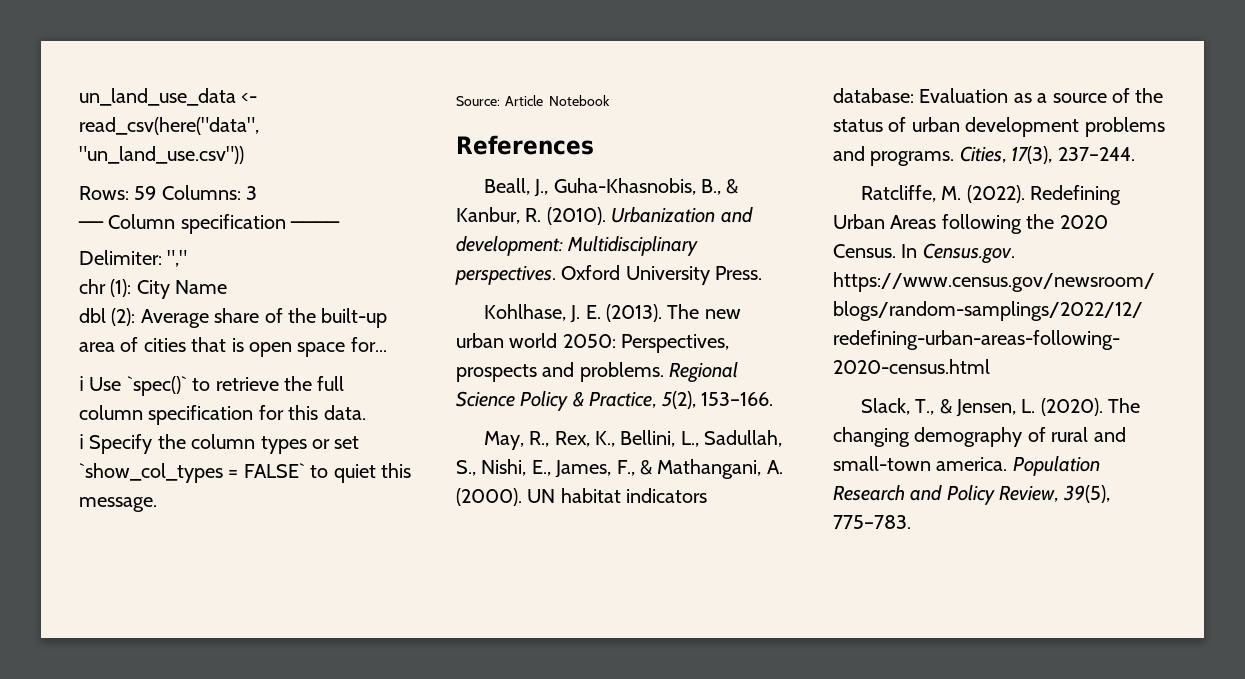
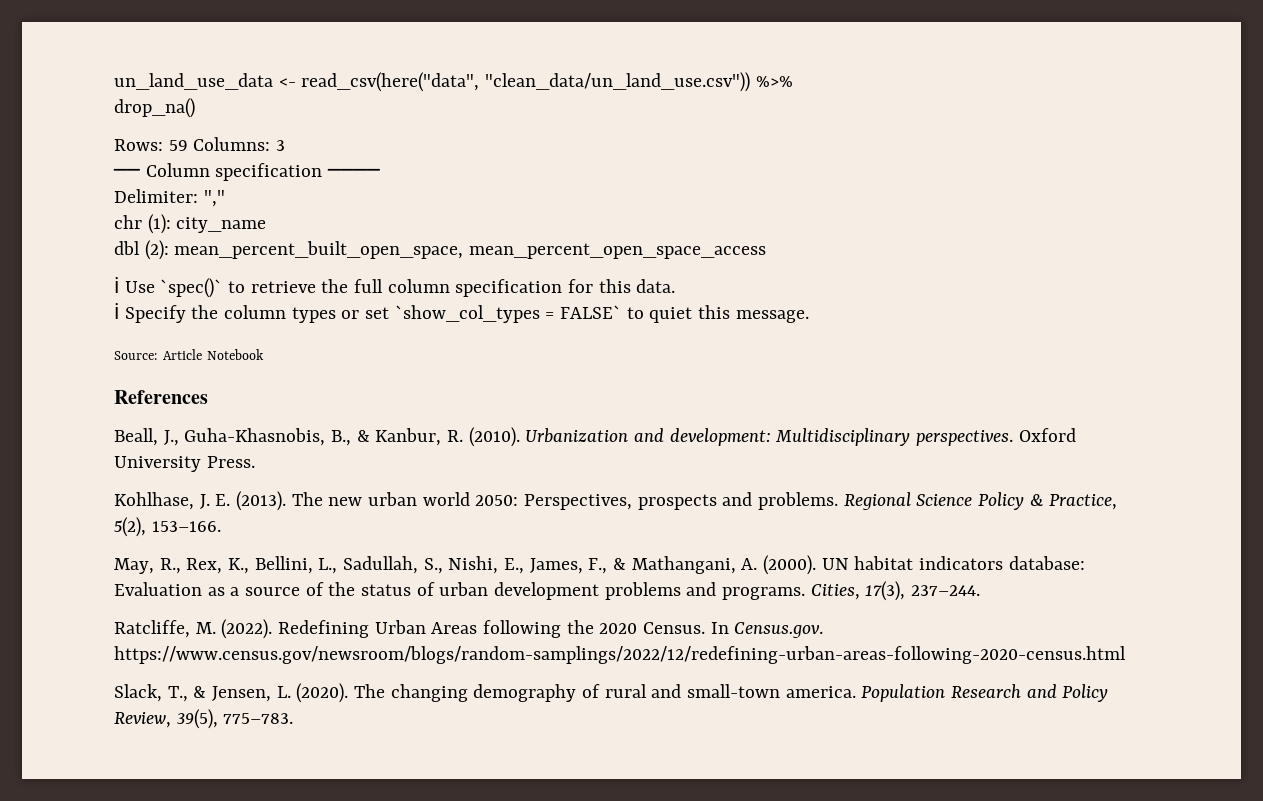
[79,146,244,164] "un_land_use.csv")) -> [485,72,793,92] [114,98,195,118] "clean_data/un_land_use.csv")) %>% // drop_na()
[136,280,228,299] City Name -> [176,217,267,233] city_name
[140,308,388,328] [79,337,387,357] Average share of the built-up area of cities that is open space for... -> [174,241,767,259] mean_percent_built_open_space, mean_percent_open_space_access

